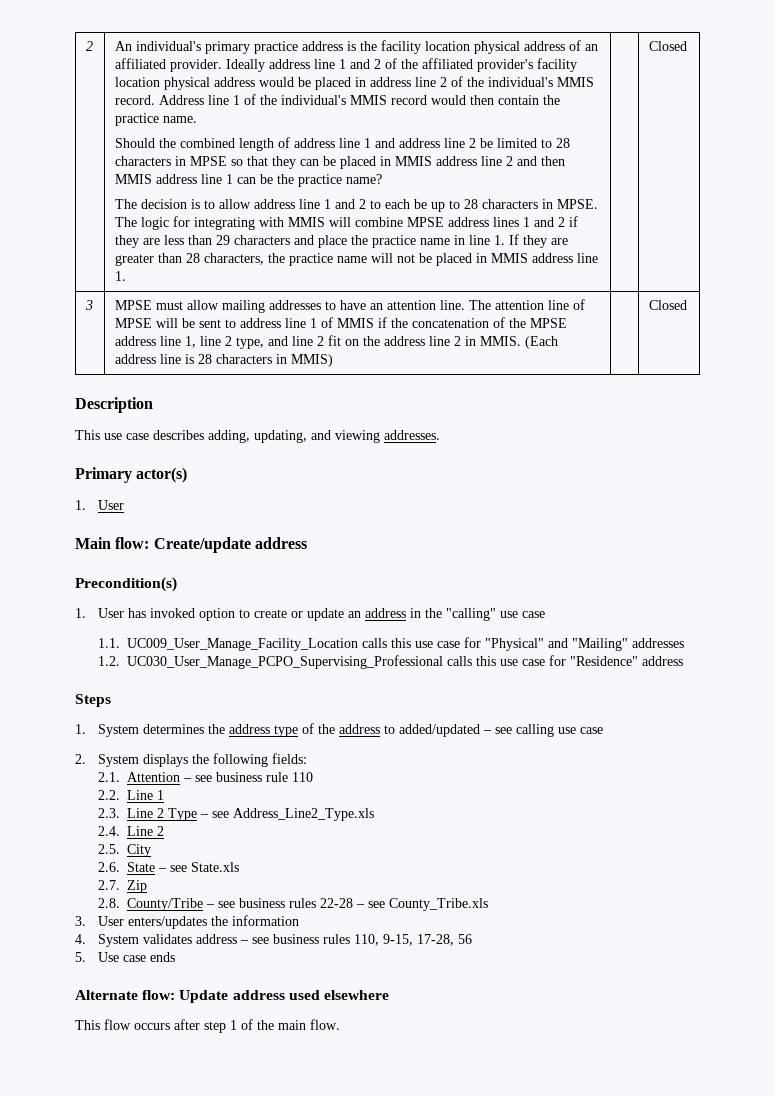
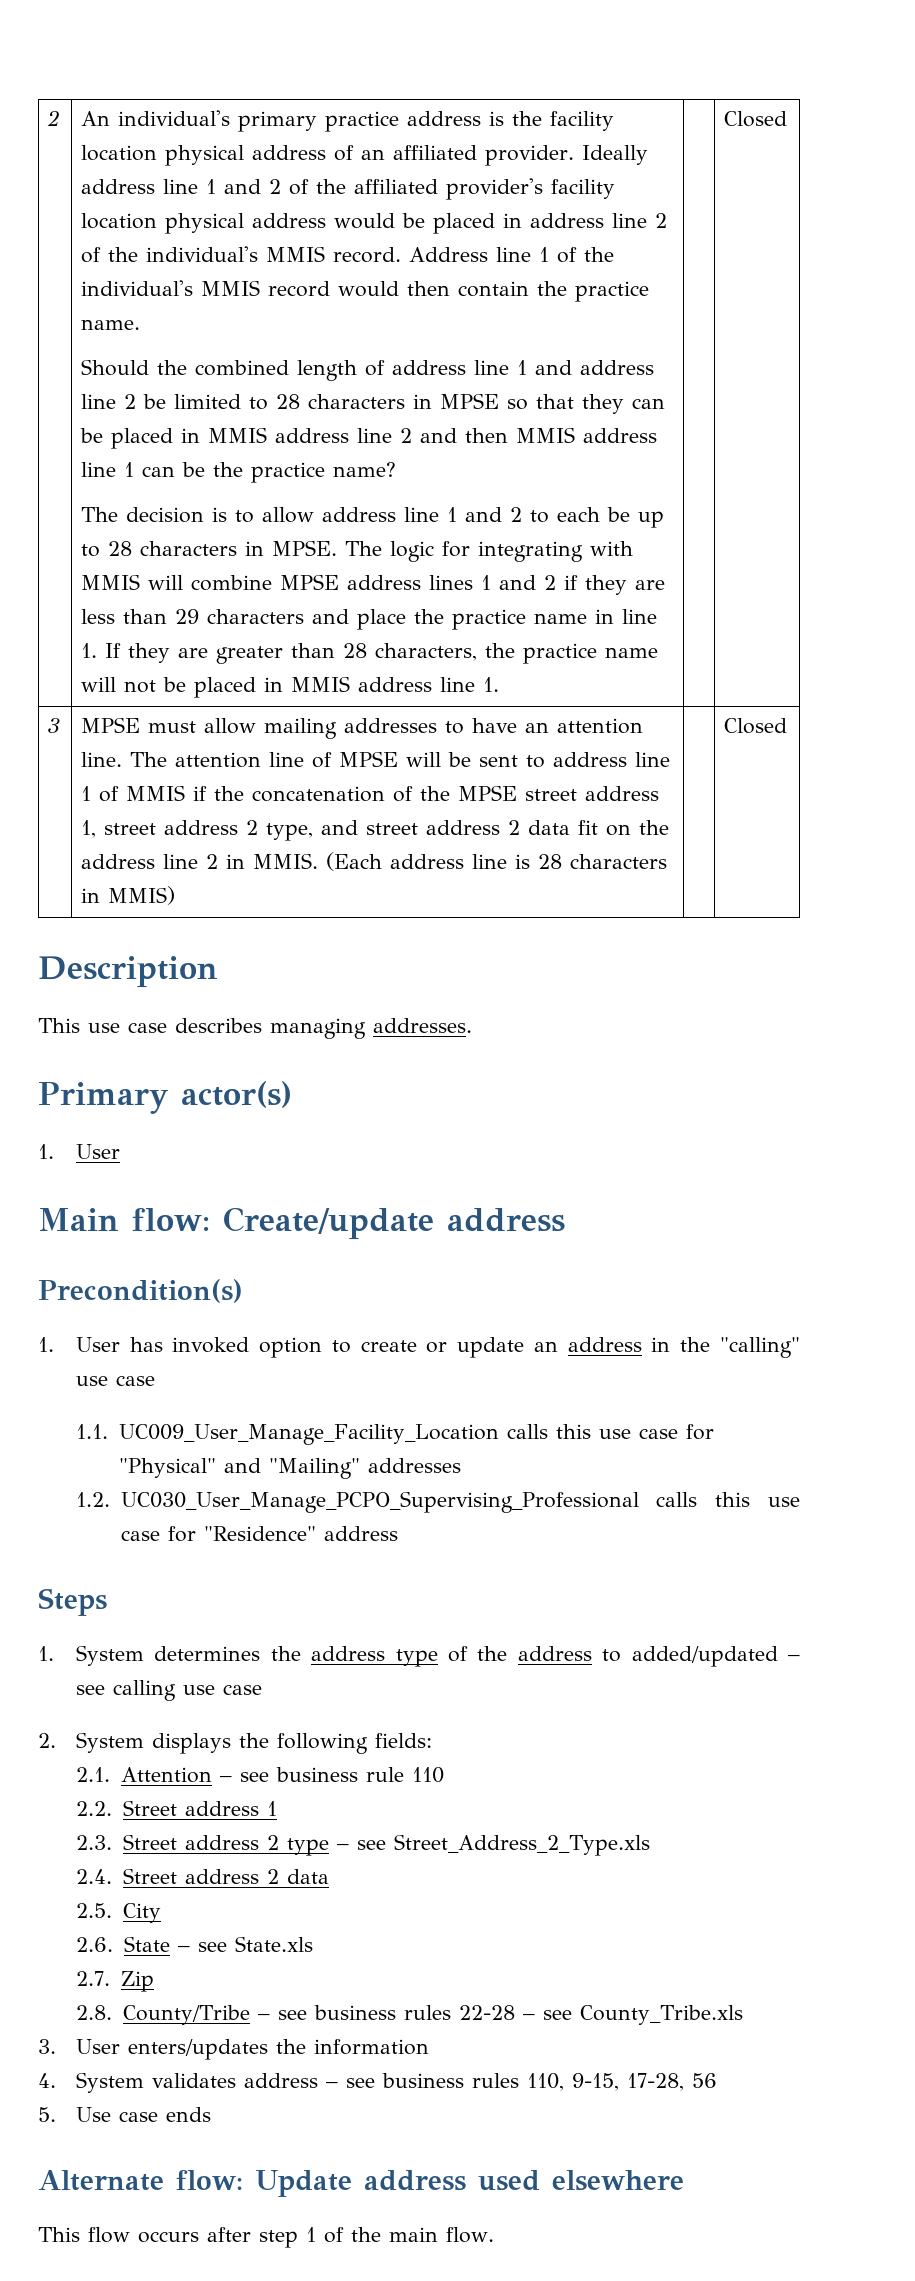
[114,336,324,349] address line 1, line 2 type, and line 2 -> [525,786,660,801] [81,820,571,841] street address 1, street address 2 type, and street address 2 data
[208,430,380,443] adding, updating, and viewing -> [270,1018,366,1039] managing
[127,790,154,800] Line -> [122,1800,259,1816] Street address
[127,808,375,821] Line 2 Type – see Address_Line2_Type.xls -> [122,1834,650,1856] Street address 2 type – see Street_Address_2_Type.xls
[127,826,165,836] Line 2 -> [122,1868,329,1884] Street address 2 data

